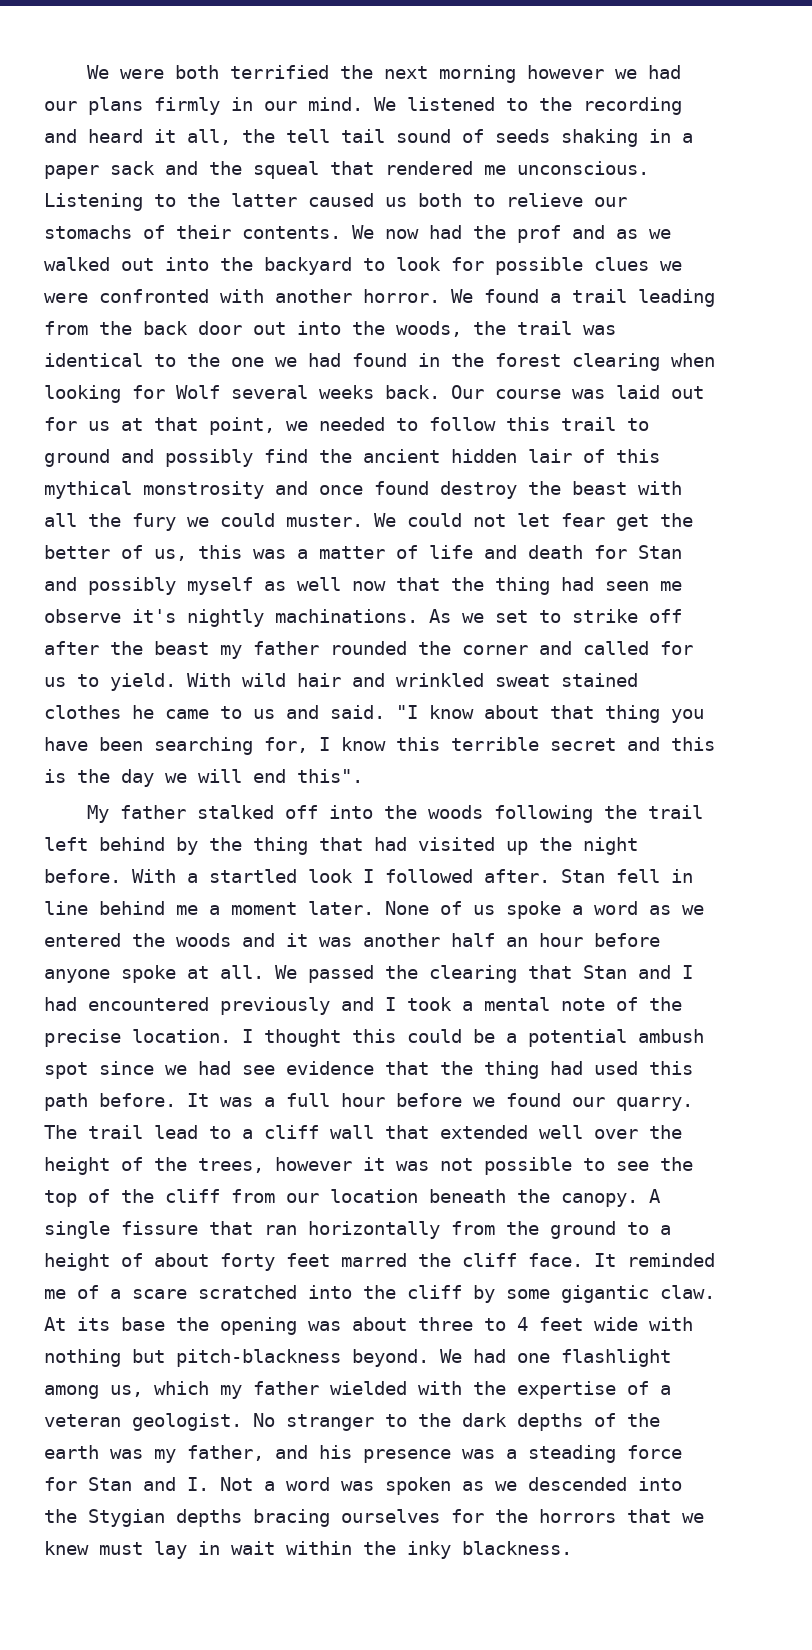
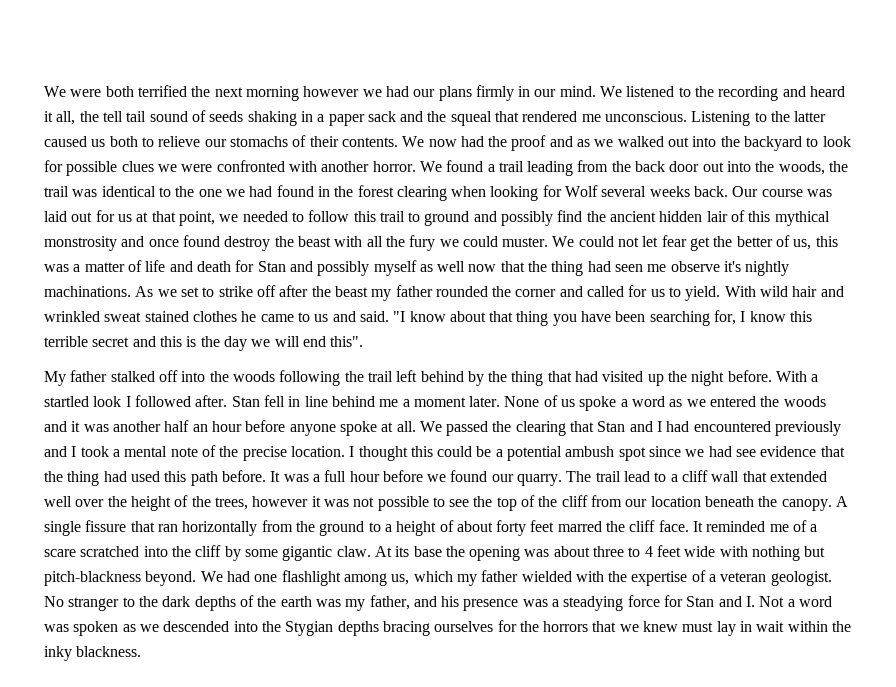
[517,225,561,243] prof -> [511,135,547,151] proof
[528,1445,616,1463] steading -> [563,596,624,611] steadying

